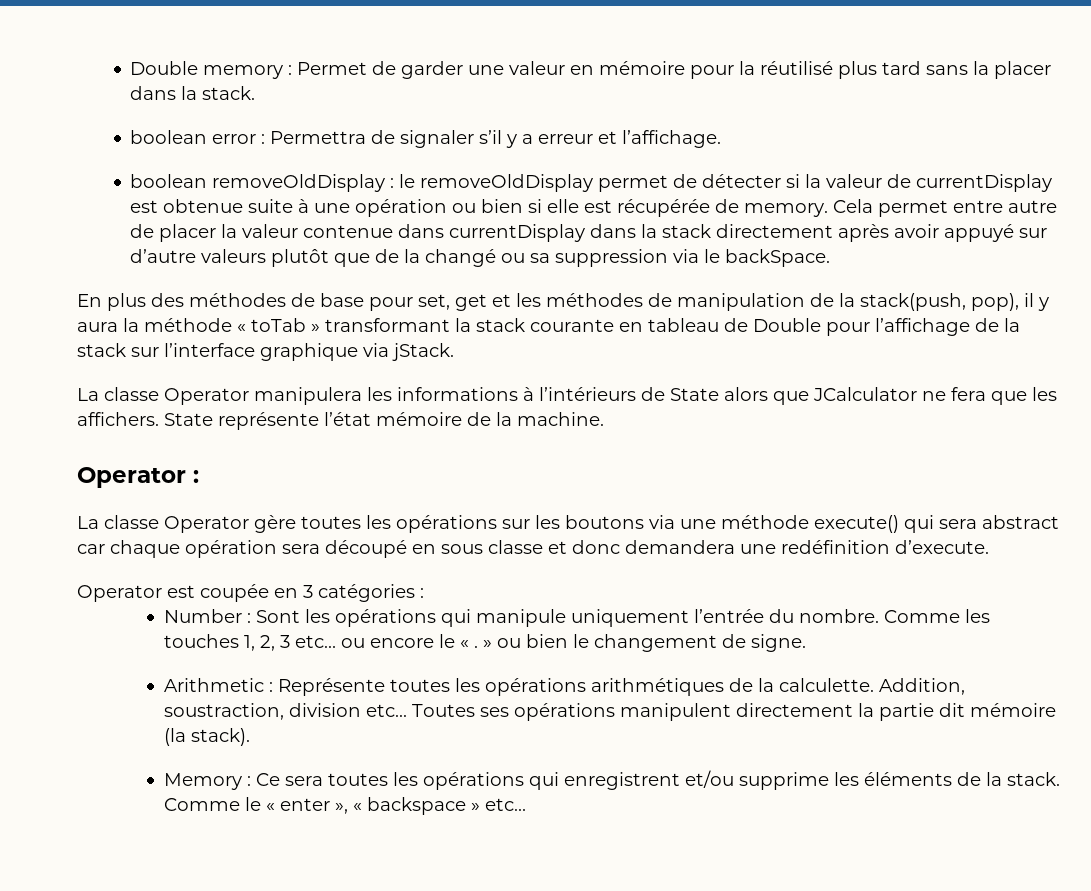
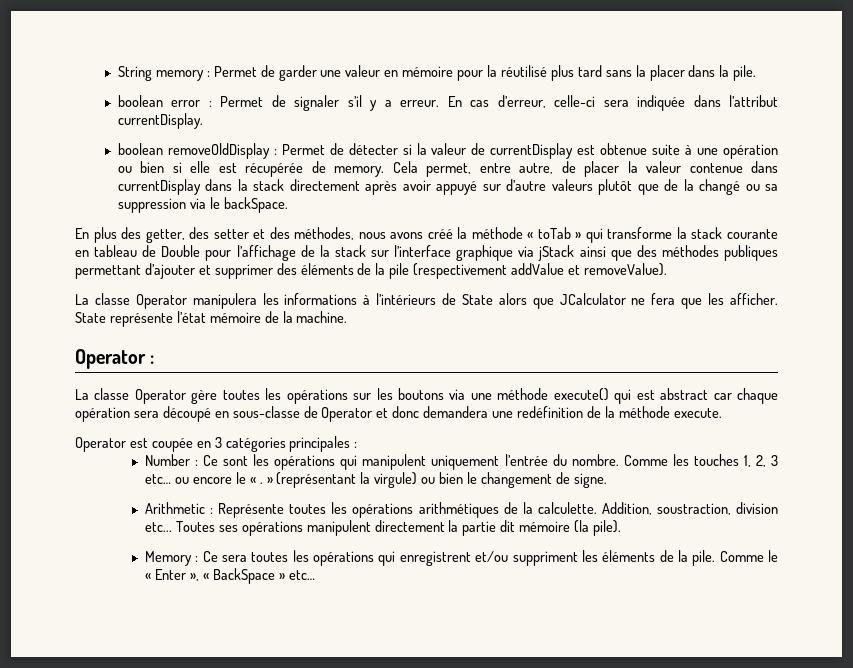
[130,61,199,75] Double -> [117,66,152,81] String
[202,86,256,100] stack. -> [733,65,757,81] pile.
[270,131,367,144] Permettra -> [220,96,264,107] Permet
[538,130,722,148] erreur et l’affichage. -> [400,95,778,111] [117,113,203,129] erreur. En cas d’erreur, celle-ci sera indiquée dans l’attribut currentDisplay.
[399,174,669,192] le removeOldDisplay permet -> [281,144,325,155] Permet
[878,200,1058,217] permet entre autre -> [426,163,554,177] permet, entre autre,
[189,293,1049,311] [77,322,118,332] méthodes de base pour set, get et les méthodes de manipulation de la stack(push, pop), il y aura -> [145,227,453,243] getter, des setter et des méthodes, nous avons créé
[325,318,450,332] transformant -> [585,227,673,243] qui transforme
[392,343,454,361] jStack. -> [538,245,778,261] [75,263,667,279] jStack ainsi que des méthodes publiques permettant d’ajouter et supprimer des éléments de la pile (respectivement addValue et removeValue).
[77,412,159,426] affichers. -> [729,293,778,305] afficher.
[939,519,977,529] sera -> [636,390,655,400] est
[441,540,543,554] sous classe -> [232,406,373,422] sous-classe de Operator
[895,540,989,554] d’execute. -> [586,406,722,418] de la méthode execute.
(415, 593) none -> [289,436,351,452] principales
[255,609,566,627] Sont les opérations qui manipule -> [203,454,427,470] Ce sont les opérations qui manipulent
(492, 644) none -> [276,472,418,488] (représentant la virgule)
[190,728,250,746] stack). -> [593,520,622,536] pile).
[738,772,829,790] supprime -> [512,551,578,566] suppriment
[1006,772,1060,786] stack. -> [692,550,716,566] pile.
[279,798,330,811] enter -> [154,569,186,580] Enter
[366,797,466,815] backspace -> [212,568,275,584] BackSpace

